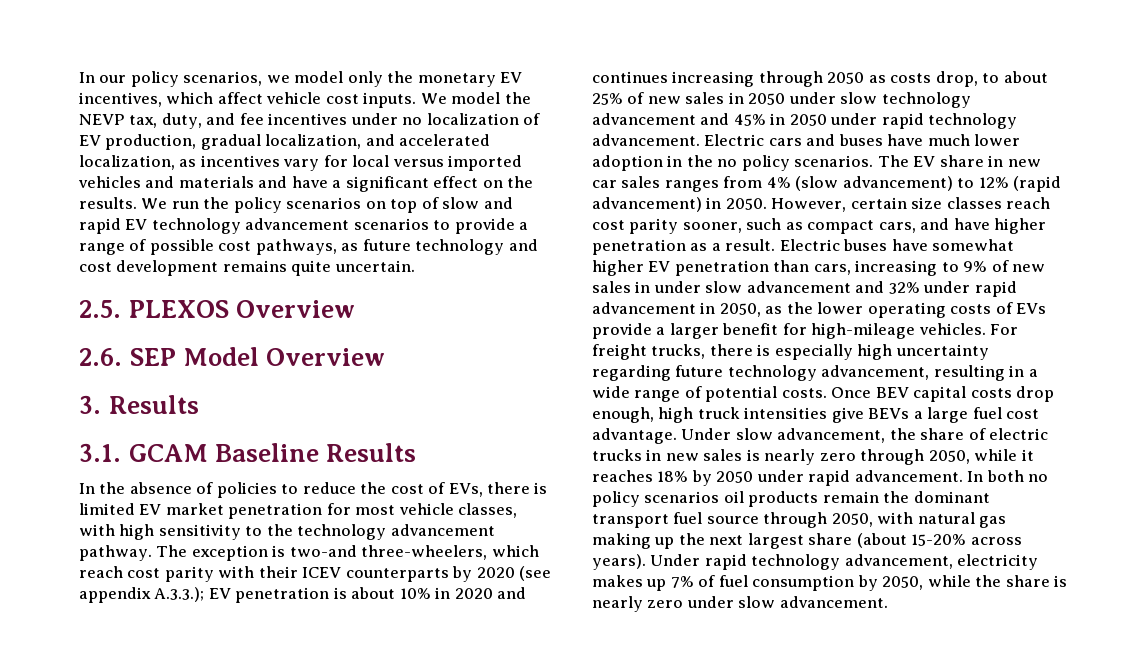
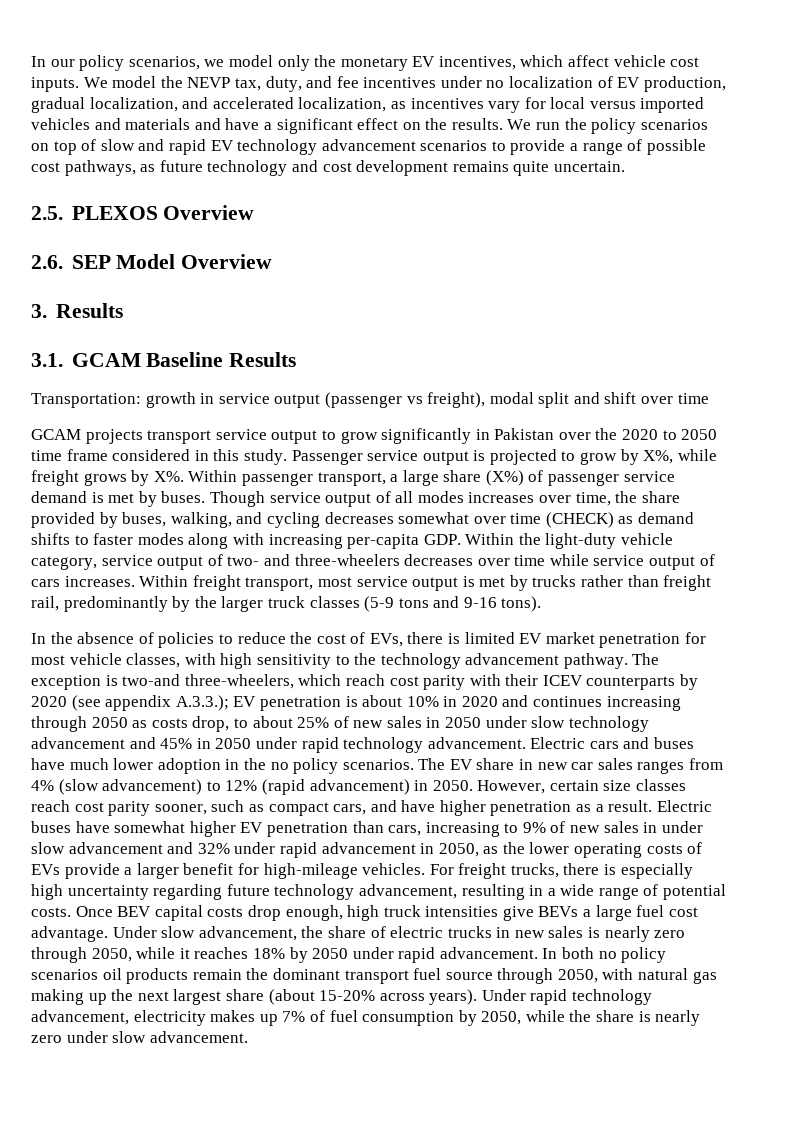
(417, 452) none -> [31,392,709,408] [31,428,718,444] [31,449,717,465] [31,470,675,486] [31,491,680,507] [31,512,695,528] [31,533,674,549] [31,554,715,570] [31,575,712,591] [31,596,542,612] // Transportation: growth in service output (passenger vs freight), modal split and shift over time // GCAM projects transport service output to grow significantly in Pakistan over the 2020 to 2050 time frame considered in this study. Passenger service output is projected to grow by X%, while freight grows by X%. Within passenger transport, a large share (X%) of passenger service demand is met by buses. Though service output of all modes increases over time, the share provided by buses, walking, and cycling decreases somewhat over time (CHECK) as demand shifts to faster modes along with increasing per-capita GDP. Within the light-duty vehicle category, service output of two- and three-wheelers decreases over time while service output of cars increases. Within freight transport, most service output is met by trucks rather than freight rail, predominantly by the larger truck classes (5-9 tons and 9-16 tons).

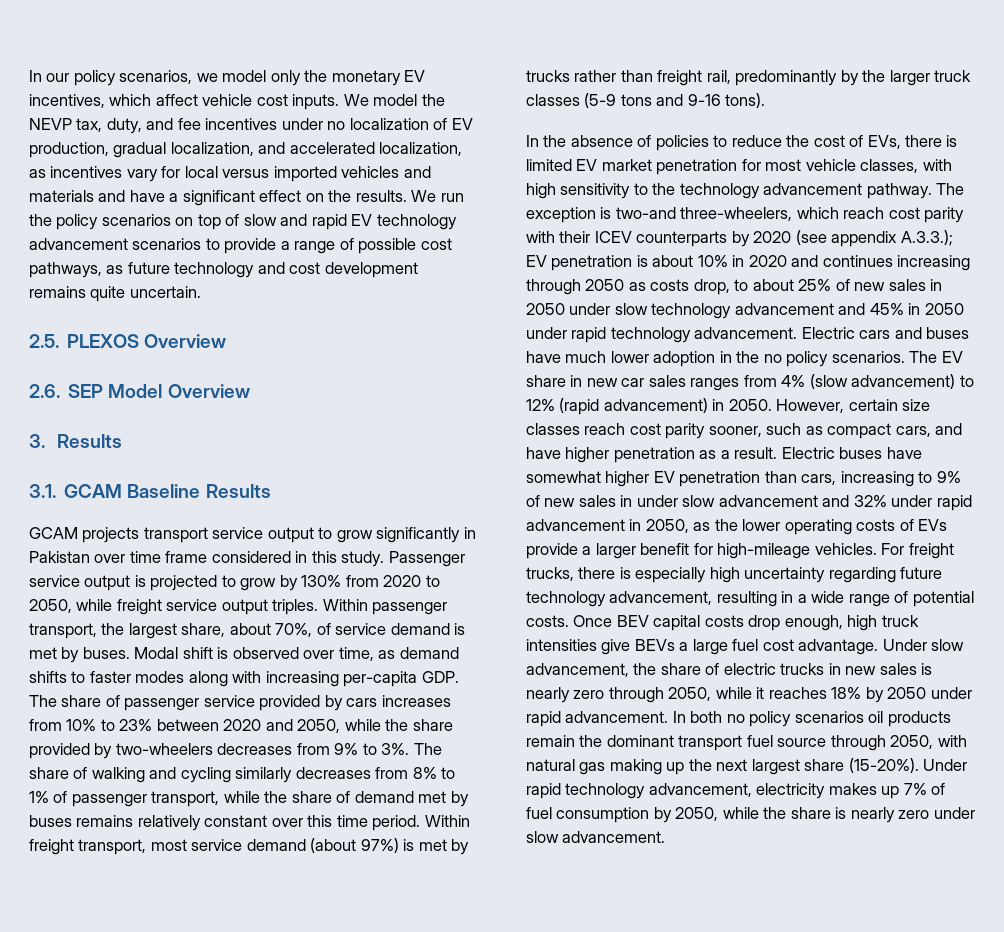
[31,392,709,408] // Transportation: growth in service output (passenger vs freight), modal split and shift over time -> (271, 491) none
[595,428,718,440] the 2020 to 2050 -> (126, 558) none
[643,449,717,464] [31,470,620,486] X%, while freight grows by X%. Within passenger transport, a large share (X%) of passenger -> [301,575,440,587] [29,599,448,615] [29,623,331,639] 130% from 2020 to 2050, while freight service output triples. Within passenger transport, the largest share, about 70%, of
[209,491,680,507] [31,512,614,528] Though service output of all modes increases over time, the share provided by buses, walking, and cycling decreases somewhat over time (CHECK) -> [134,647,374,661] Modal shift is observed over time,
[465,533,674,549] [31,554,715,570] [31,576,135,587] Within the light-duty vehicle category, service output of two- and three-wheelers decreases over time while service output of cars increases. -> [29,695,451,711] [29,719,453,733] [29,743,442,759] [29,767,456,783] [29,791,469,807] [29,815,421,831] The share of passenger service provided by cars increases from 10% to 23% between 2020 and 2050, while the share provided by two-wheelers decreases from 9% to 3%. The share of walking and cycling similarly decreases from 8% to 1% of passenger transport, while the share of demand met by buses remains relatively constant over this time period.
[412,577,459,591] output -> [246,838,399,853] demand (about 97%)
[268,989,478,1005] (about 15-20% across years). -> [848,758,919,773] (15-20%).

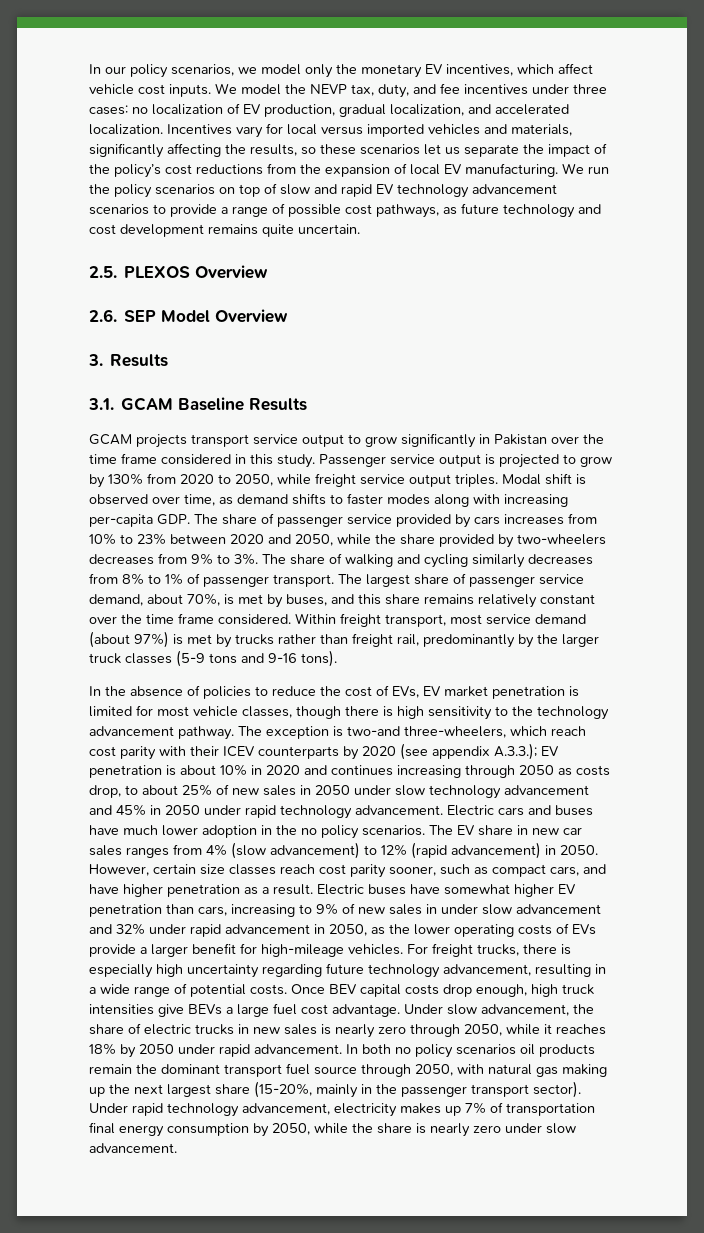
(323, 124) none -> [573,84,607,94] [89,105,128,115] three cases:
[379,142,463,156] [29,166,123,178] localization, as incentives -> [89,124,232,135] localization. Incentives
[29,190,407,206] materials and have a significant effect on the results. -> [511,124,572,136] [89,143,607,158] [89,163,558,178] materials, significantly affecting the results, so these scenarios let us separate the impact of the policy’s cost reductions from the expansion of local EV manufacturing.
(126, 558) none -> [583,434,604,444] the
[322,599,448,615] [29,623,466,639] [29,647,130,663] Within passenger transport, the largest share, about 70%, of service demand is met by buses. -> (498, 480) none
[151,791,469,807] [29,815,421,831] transport, while the share of demand met by buses remains relatively constant over this time period. -> [273,573,584,587] [89,593,595,608] [89,613,291,625] transport. The largest share of passenger service demand, about 70%, is met by buses, and this share remains relatively constant over the time frame considered.
[905,135,958,147] [526,159,572,171] there is limited -> (419, 692) none
(738, 167) none -> [569,686,579,697] [89,706,132,717] is limited
[922,159,952,171] with -> [296,706,393,719] though there is
[848,758,919,773] (15-20%). -> [254,1081,581,1098] (15-20%, mainly in the passenger transport sector).
[526,807,552,819] fuel -> [506,1103,595,1116] [89,1122,164,1137] transportation final energy

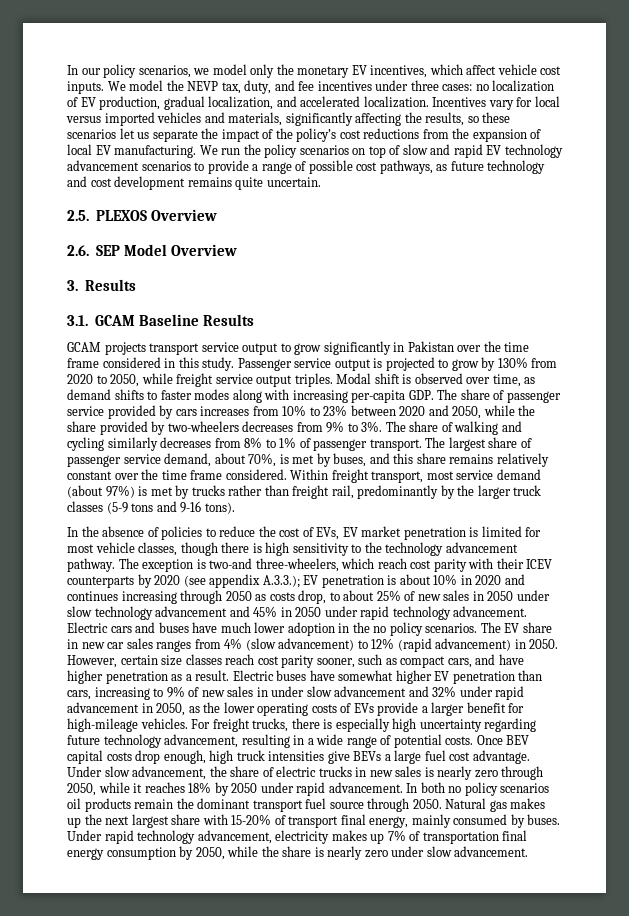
[415,1064,607,1077] 2050, with natural gas making -> [412,798,546,812] 2050. Natural gas makes
[254,1081,581,1098] (15-20%, mainly in the passenger transport sector). -> [202,814,561,828] with 15-20% of transport final energy, mainly consumed by buses.

